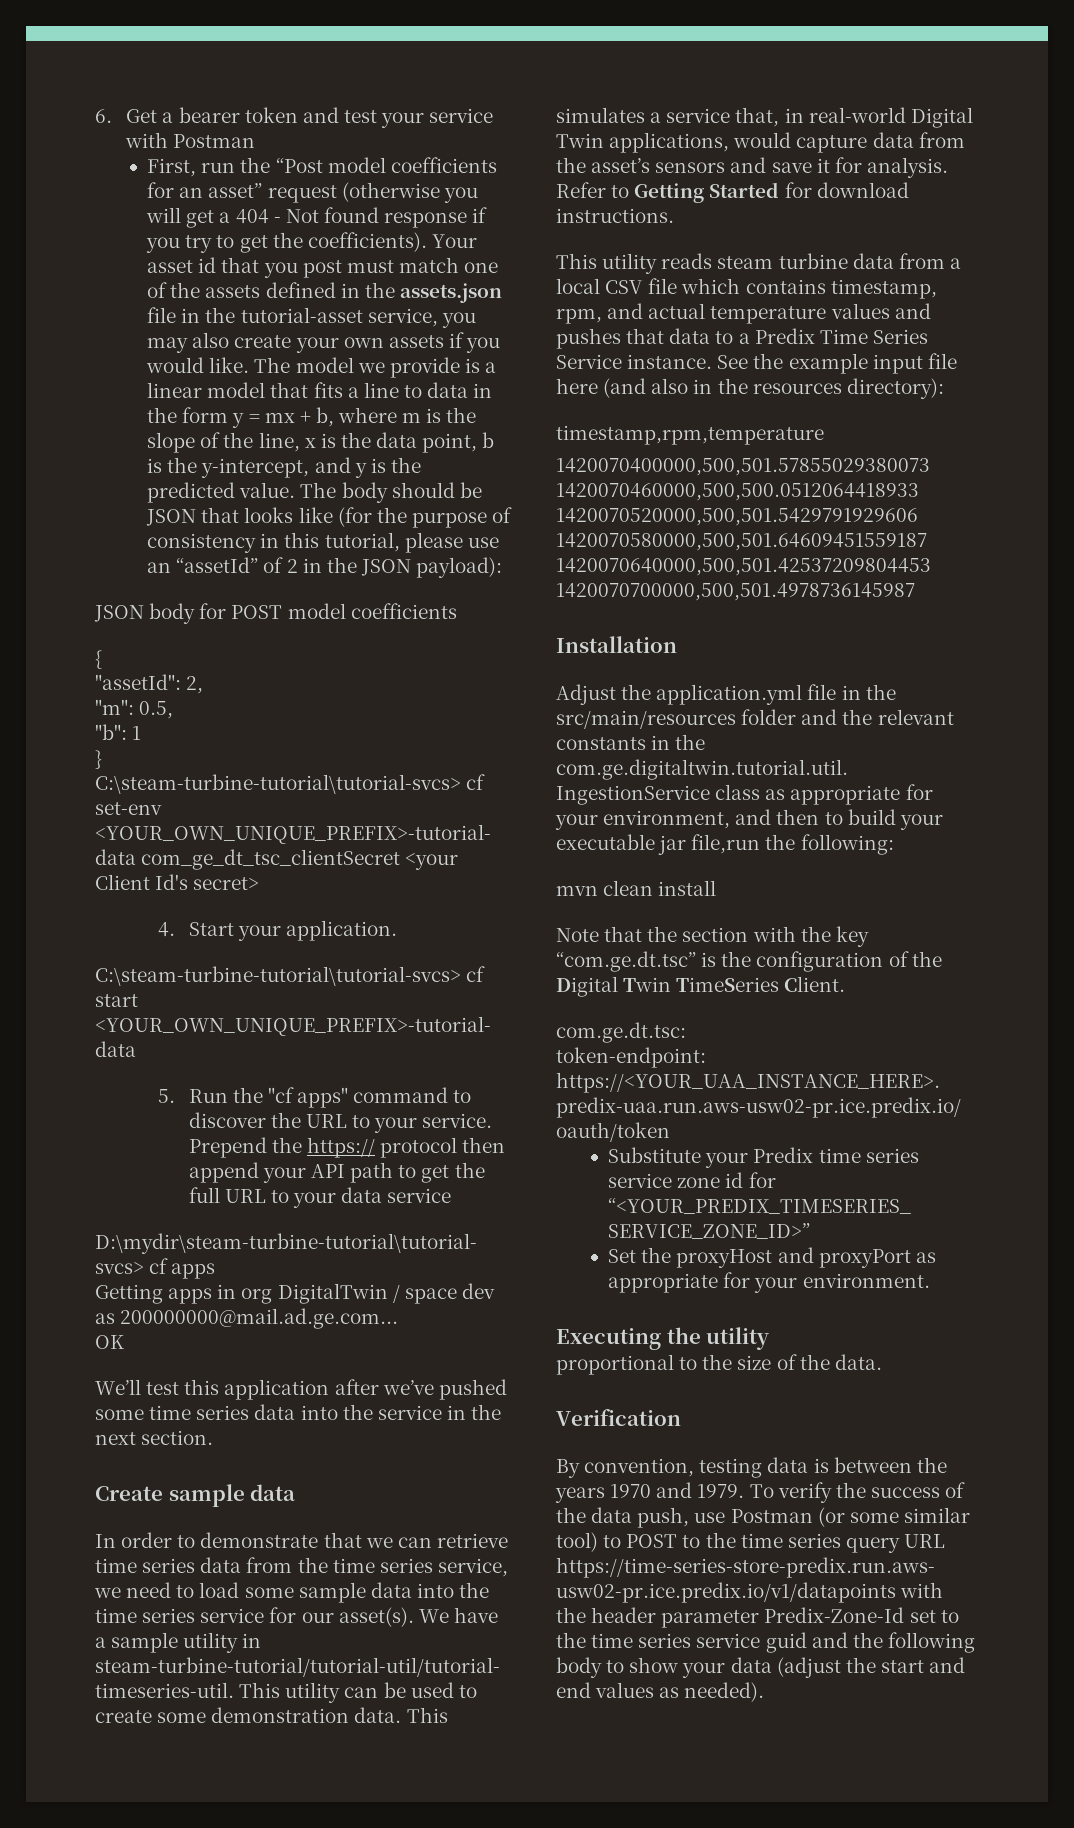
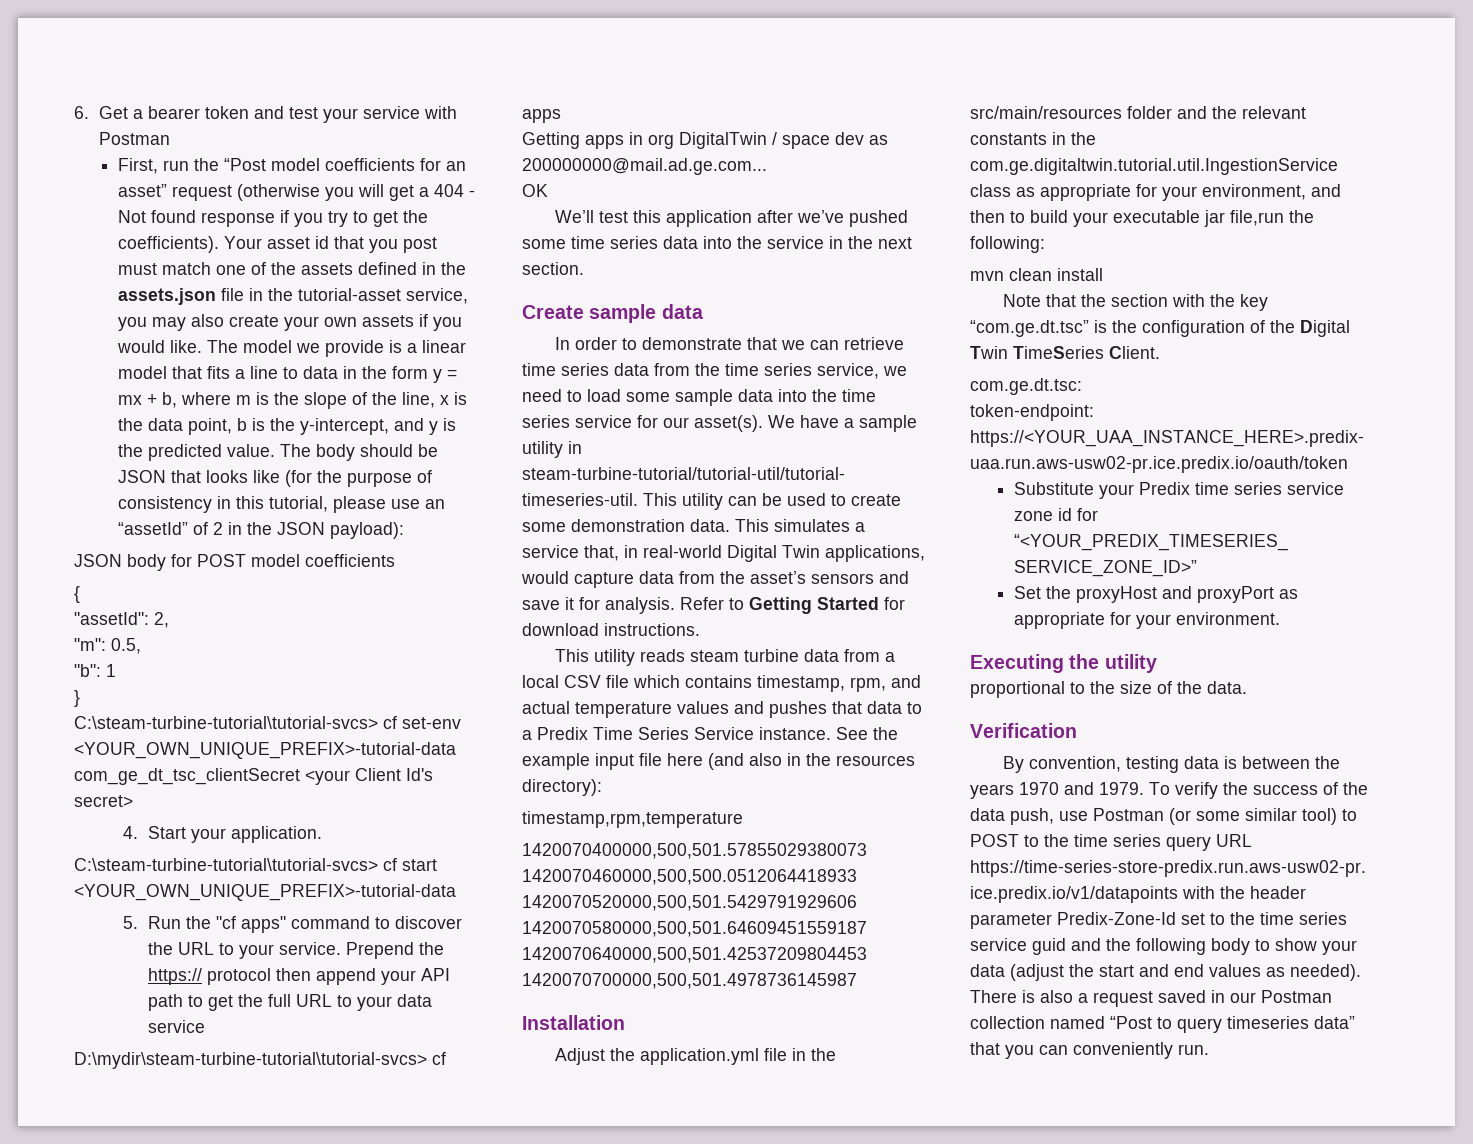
(765, 1692) none -> [970,990,1332,1007] [970,1016,1355,1033] [970,1042,1209,1059] There is also a request saved in our Postman collection named “Post to query timeseries data” that you can conveniently run.

